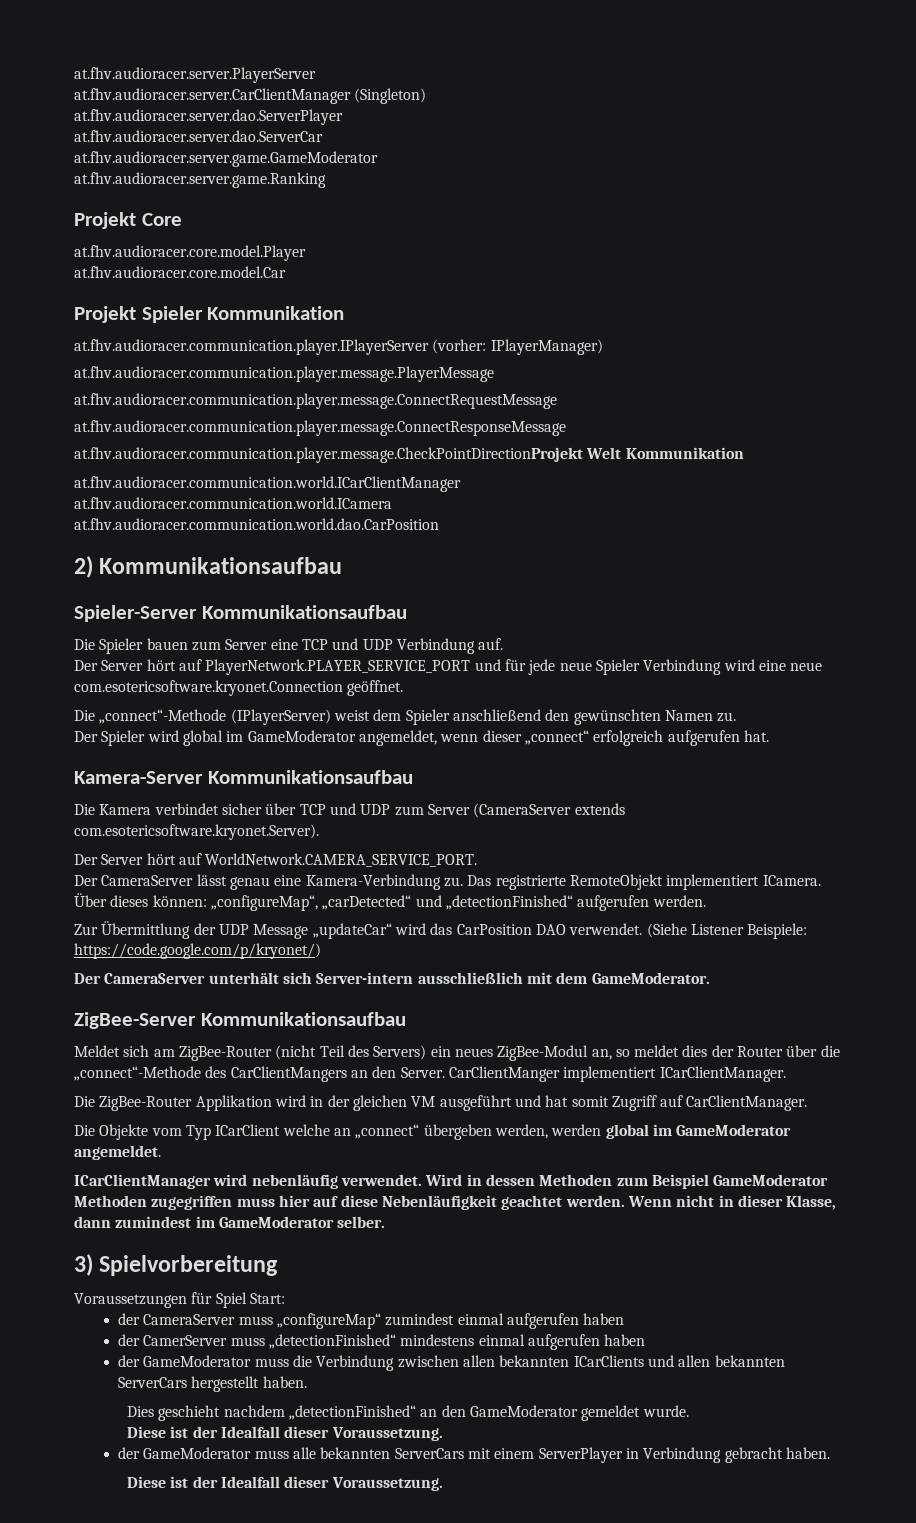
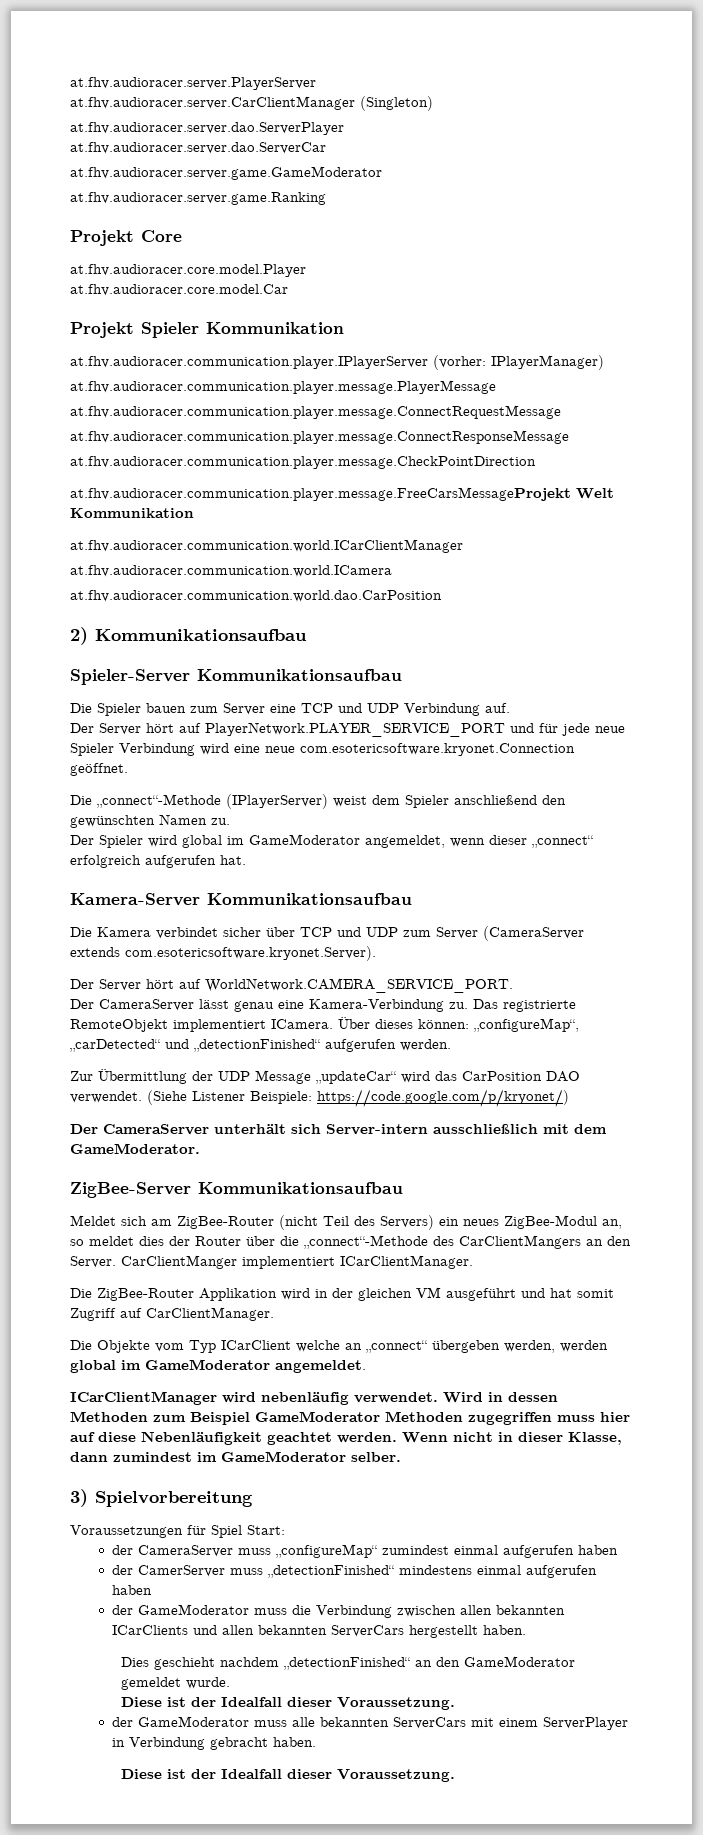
[74,447,583,463] at.fhv.audioracer.communication.player.message.CheckPointDirectionProjekt -> [70,456,536,469] [70,487,571,501] at.fhv.audioracer.communication.player.message.CheckPointDirection // at.fhv.audioracer.communication.player.message.FreeCarsMessageProjekt

